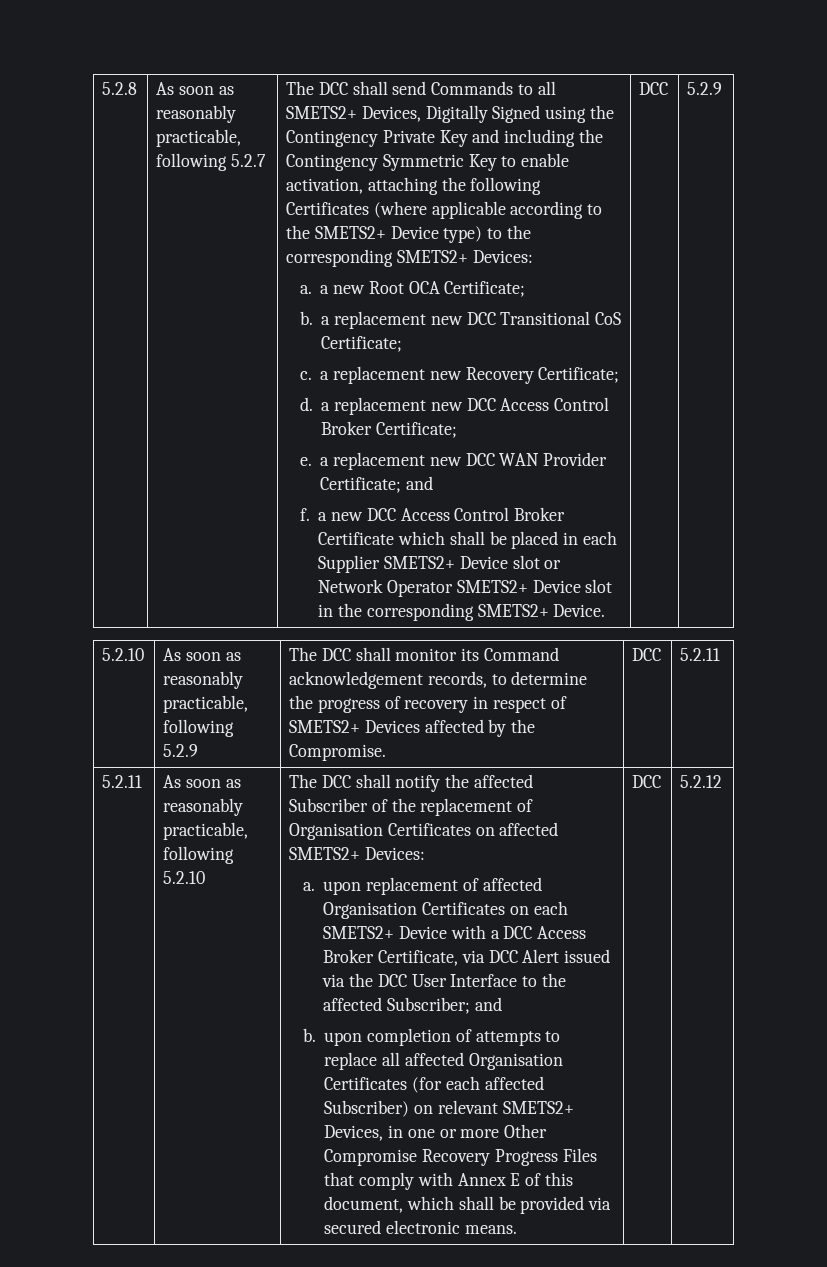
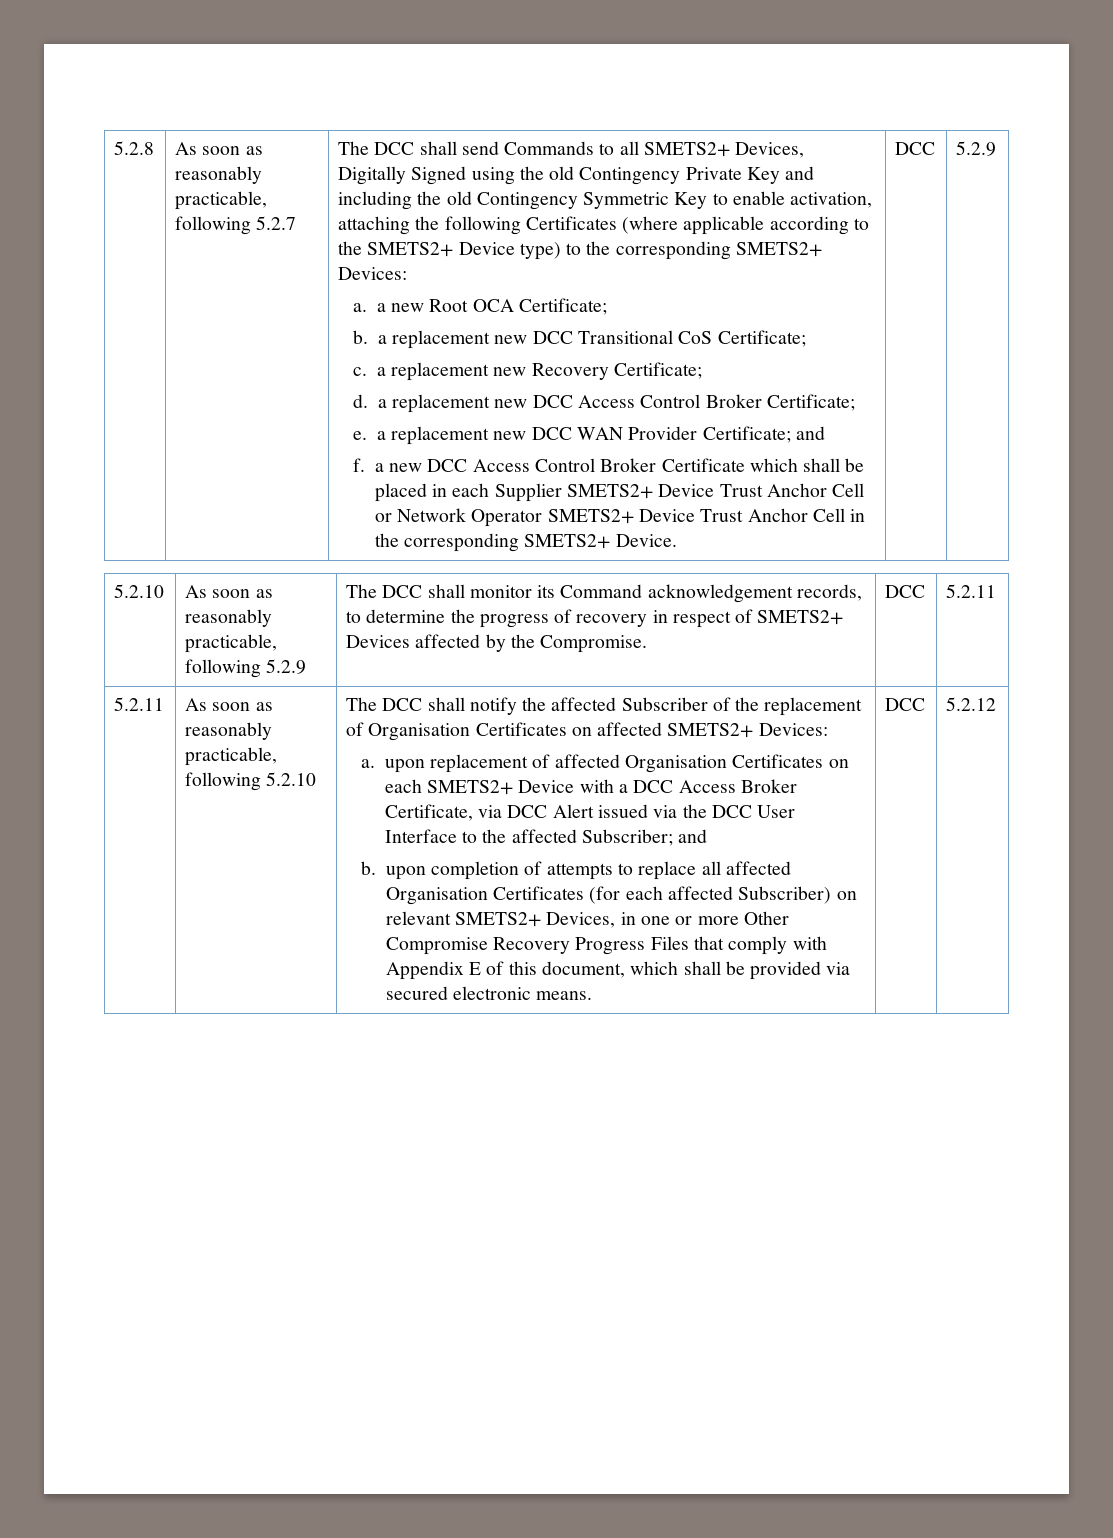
(614, 112) none -> [549,166,575,180] old
(603, 136) none -> [446,191,472,205] old
[512,555,540,569] slot -> [719,483,865,497] Trust Anchor Cell
[585,579,613,593] slot -> [700,508,845,522] Trust Anchor Cell
[457,1173,506,1186] Annex -> [385,961,464,980] Appendix

